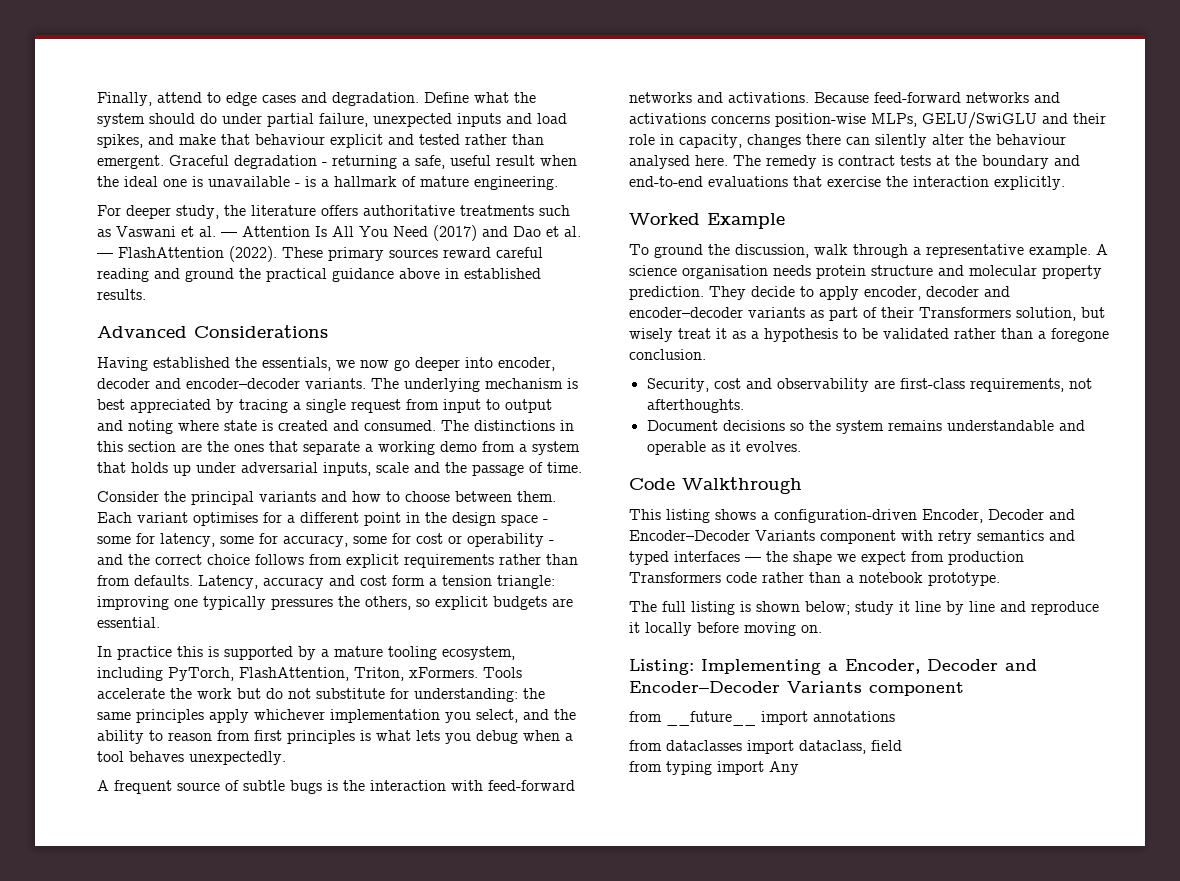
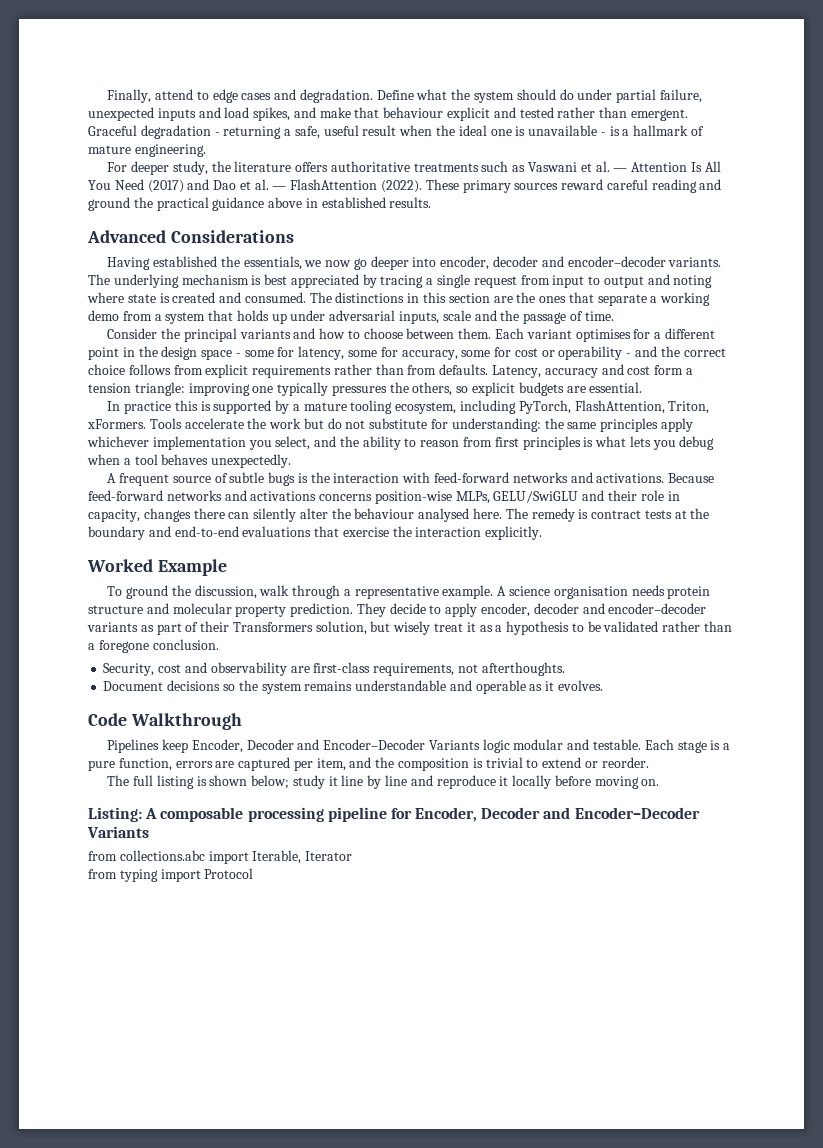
[629,509,1075,523] [629,530,1075,544] [629,551,1024,565] [629,572,1000,586] This listing shows a configuration-driven Encoder, Decoder and Encoder–Decoder Variants component with retry semantics and typed interfaces — the shape we expect from production Transformers code rather than a notebook prototype. -> [107,739,731,753] [88,757,649,771] Pipelines keep Encoder, Decoder and Encoder–Decoder Variants logic modular and testable. Each stage is a pure function, errors are captured per item, and the composition is trivial to extend or reorder.
[701,659,1037,675] [629,681,964,696] [629,711,895,726] [629,740,902,754] Implementing a Encoder, Decoder and Encoder–Decoder Variants component // from __future__ import annotations // from dataclasses import dataclass, field -> [145,807,700,822] [87,826,149,838] [88,850,353,864] A composable processing pipeline for Encoder, Decoder and Encoder–Decoder Variants // from collections.abc import Iterable, Iterator
[769,761,799,775] Any -> [204,868,254,879] Protocol

